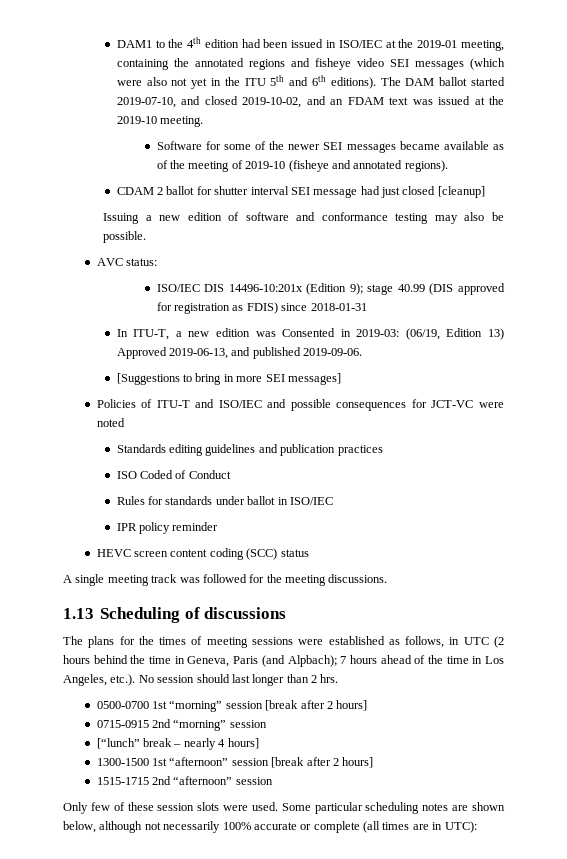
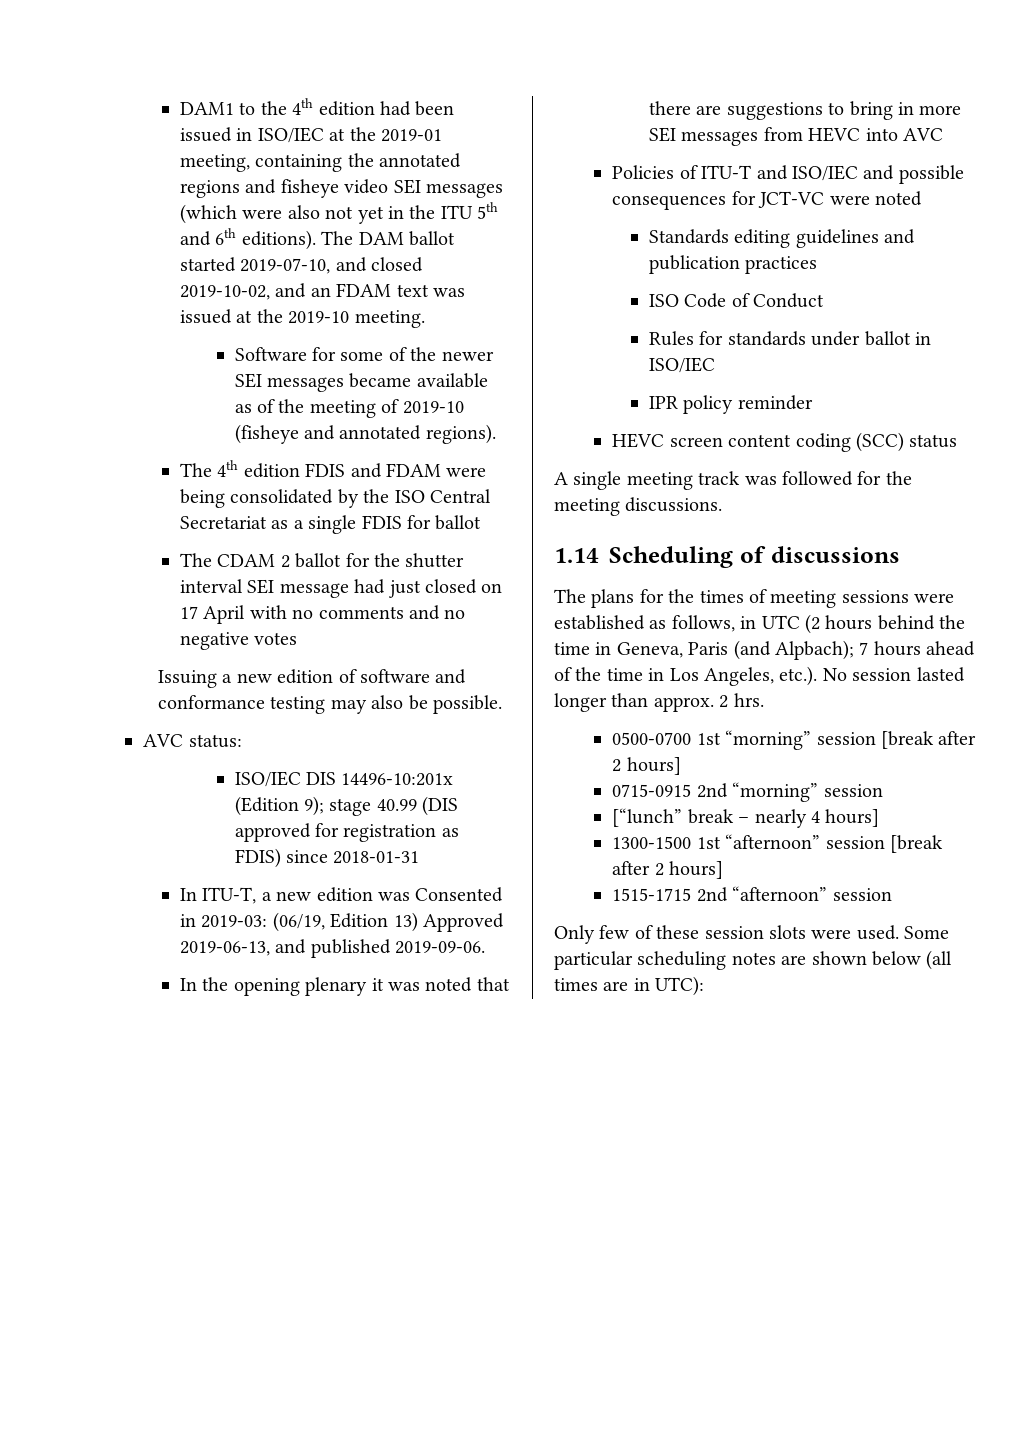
(448, 166) none -> [179,460,487,478] [179,489,491,508] [179,515,482,534] [179,553,212,567] The 4th edition FDIS and FDAM were being consolidated by the ISO Central Secretariat as a single FDIS for ballot // The
(212, 190) none -> [373,553,400,567] the
[437,186,485,198] [cleanup] -> [481,583,503,593] [179,605,466,624] [179,632,298,650] on 17 April with no comments and no negative votes
[116,373,180,385] [Suggestions -> [179,977,510,996] [648,101,823,120] In the opening plenary it was noted that there are suggestions
[287,373,341,385] messages] -> [681,127,943,146] messages from HEVC into AVC
[140,470,174,479] Coded -> [684,293,727,308] Code
[63,608,94,619] 1.13 -> [554,548,599,563] 1.14
[196,674,250,683] should last -> [916,667,965,682] lasted
(309, 678) none -> [653,697,714,712] approx.
[63,821,360,833] below, although not necessarily 100% accurate or complete -> [872,951,921,966] below

